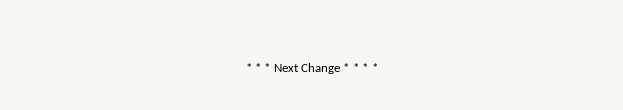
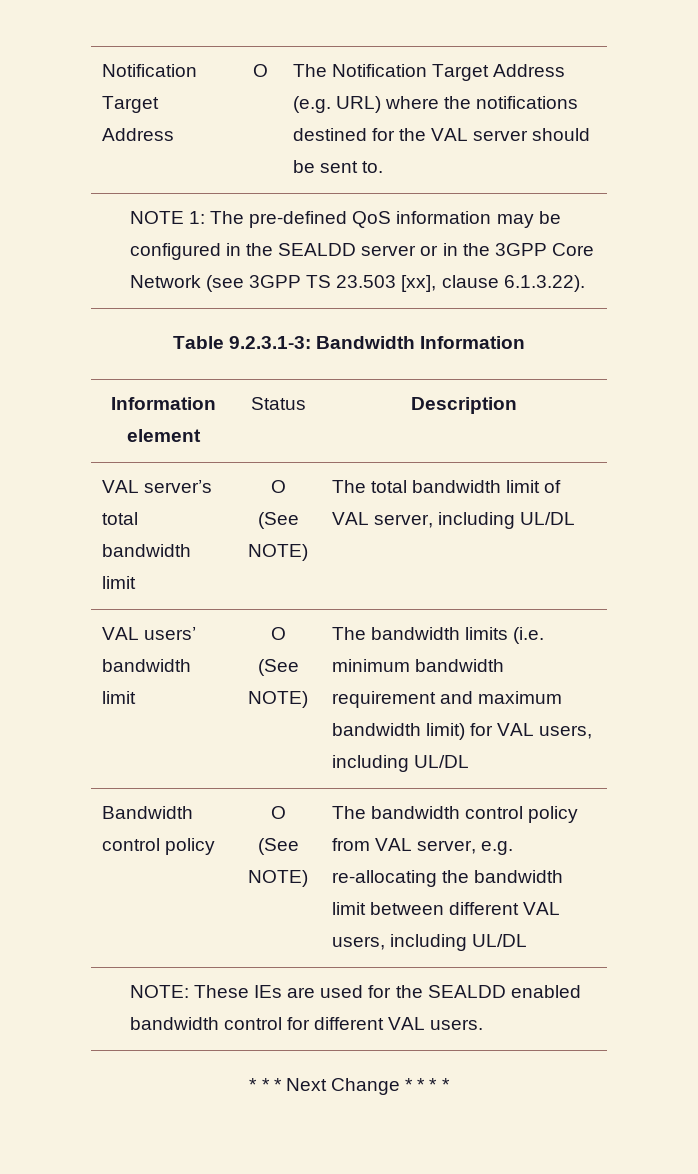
(245, 67) none -> [101,64,197,77] [101,96,159,113] [101,128,174,141] [252,64,268,77] [292,64,566,81] [292,96,579,113] [292,128,591,141] [292,160,383,173] [129,211,561,228] [129,243,594,260] [129,275,585,292] [172,336,526,349] [110,397,216,410] [126,429,201,442] [250,397,306,410] [411,397,517,414] [101,480,212,493] [101,512,138,525] [101,544,191,557] [101,576,136,589] [270,480,286,493] [257,512,299,529] [248,544,308,561] [331,480,562,493] [331,512,576,529] [101,627,196,640] [101,659,191,672] [101,691,136,704] [270,627,286,640] [257,659,299,676] [248,691,308,708] [331,627,545,644] [331,659,504,672] [331,691,562,708] [331,723,593,740] [331,755,469,772] [101,806,193,819] [101,838,215,855] [270,806,286,819] [257,838,299,855] [248,870,308,887] [331,806,579,823] [331,838,514,855] [331,870,563,887] [331,902,561,915] [331,934,527,951] [129,985,581,998] [129,1017,484,1030] Notification Target Address | O | The Notification Target Address (e.g. URL) where the notifications destined for the VAL server should be sent to. // NOTE 1: The pre-defined QoS information may be configured in the SEALDD server or in the 3GPP Core Network (see 3GPP TS 23.503 [xx], clause 6.1.3.22). // Table 9.2.3.1-3: Bandwidth Information // Information element | Status | Description // VAL server’s total bandwidth limit | O // (See NOTE) | The total bandwidth limit of VAL server, including UL/DL // VAL users’ bandwidth limit | O // (See NOTE) | The bandwidth limits (i.e. minimum bandwidth requirement and maximum bandwidth limit) for VAL users, including UL/DL // Bandwidth control policy | O // (See NOTE) | The bandwidth control policy from VAL server, e.g. re-allocating the bandwidth limit between different VAL users, including UL/DL // NOTE: These IEs are used for the SEALDD enabled bandwidth control for different VAL users. //

